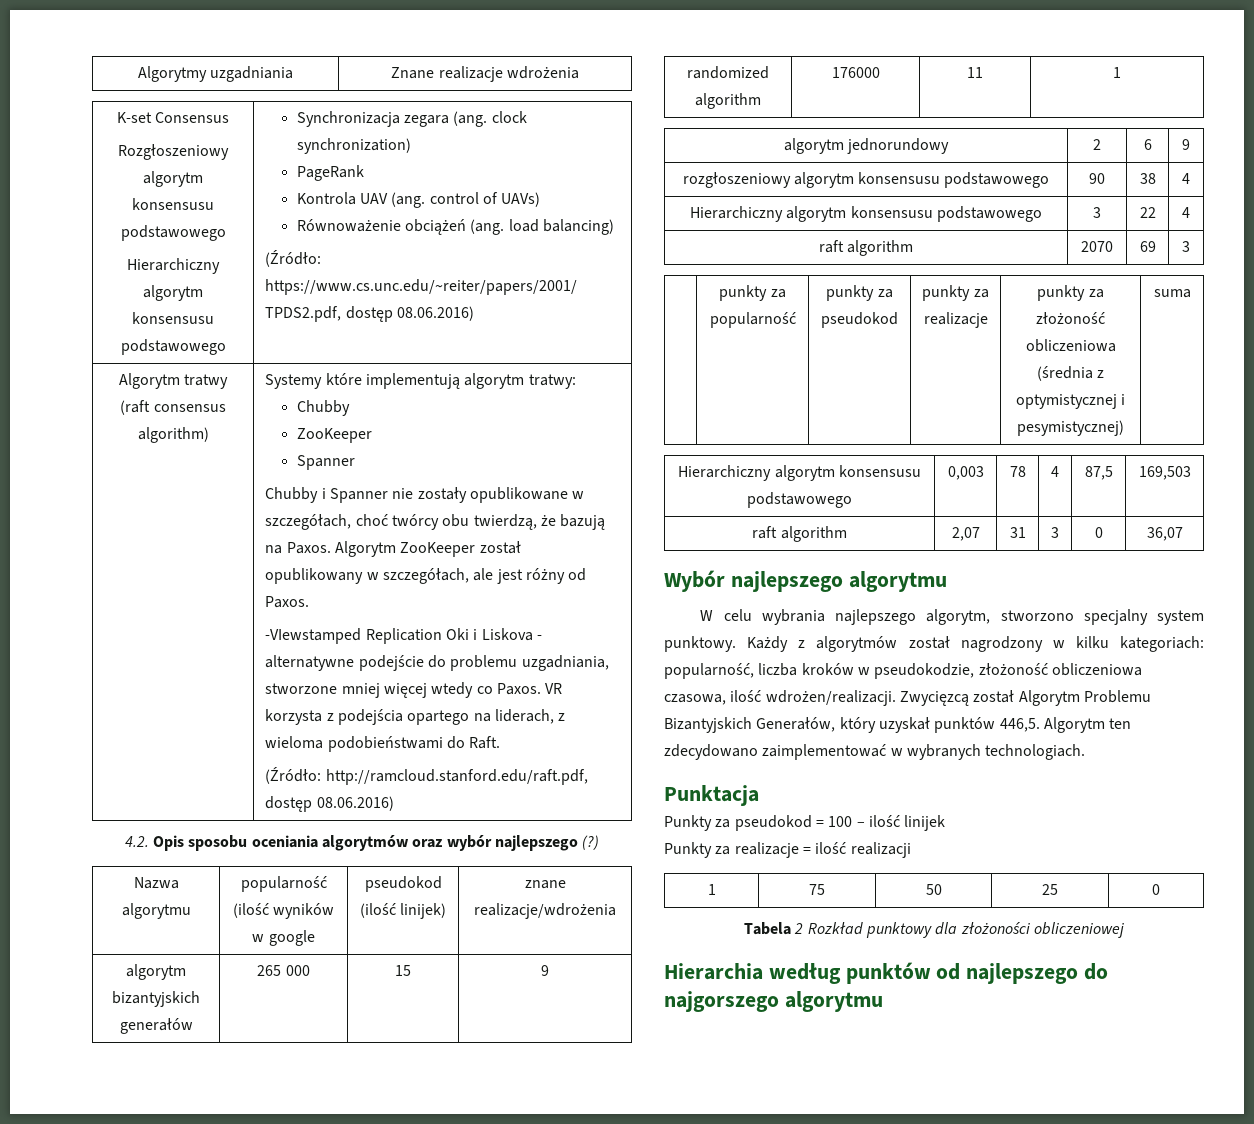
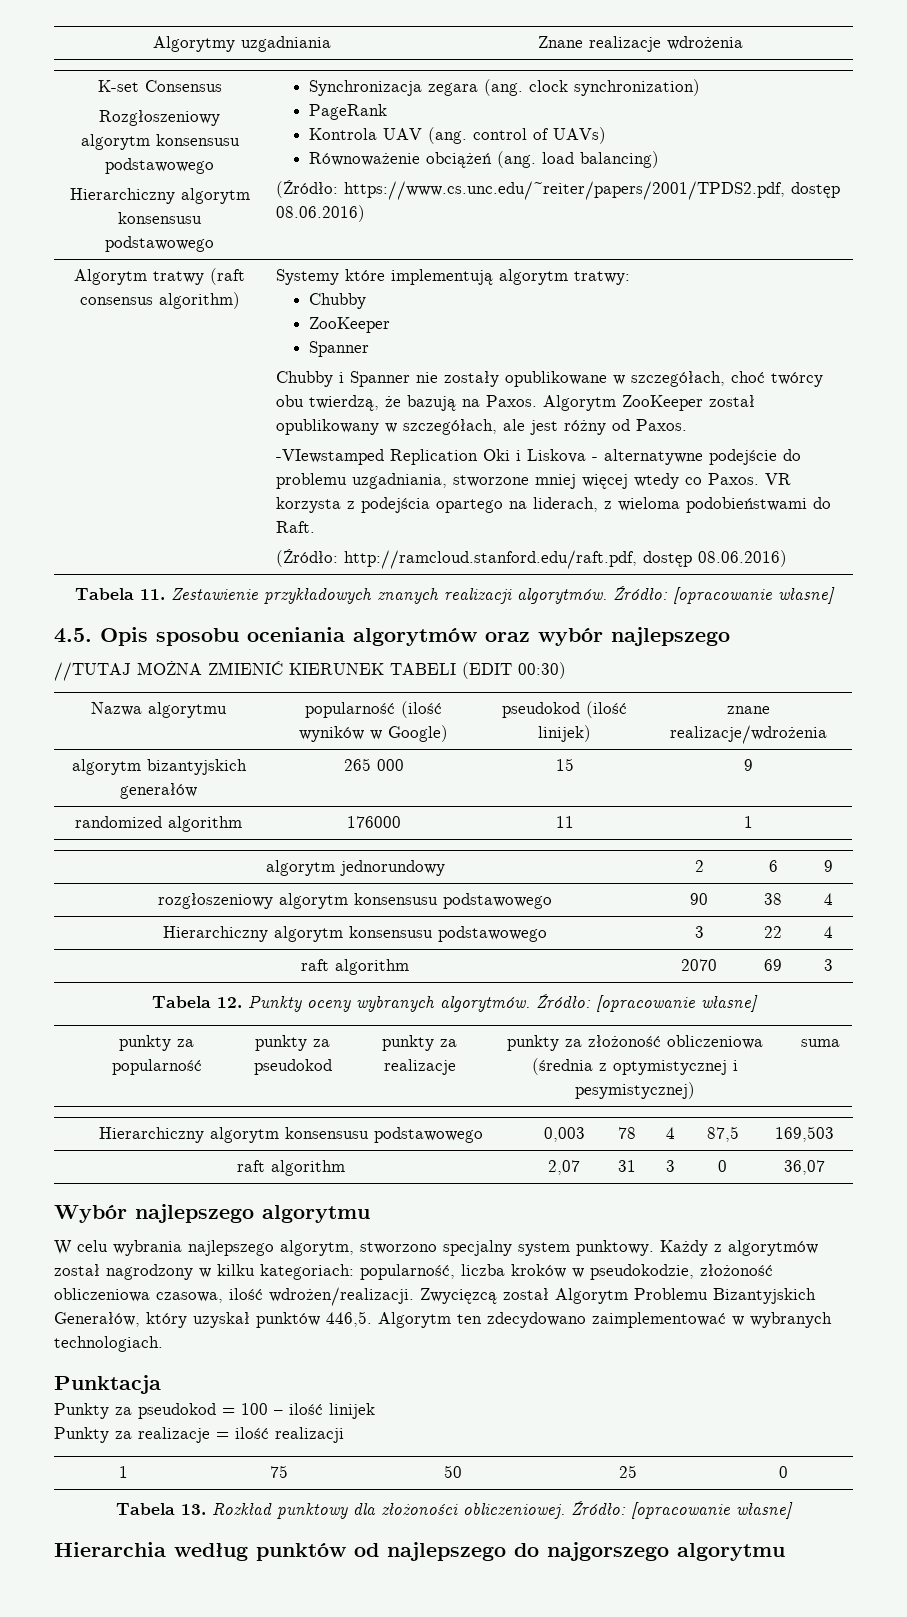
[124,836,149,847] 4.2. -> [74,586,835,604] [54,628,92,643] Tabela 11. Zestawienie przykładowych znanych realizacji algorytmów. Źródło: [opracowanie własne] // 4.5.
[582,835,600,850] (?) -> [54,661,566,681] // //TUTAJ MOŻNA ZMIENIĆ KIERUNEK TABELI (EDIT 00:30)
[268,930,315,946] google -> [387,725,448,742] Google)
(1190, 246) none -> [151,994,758,1012] // Tabela 12. Punkty oceny wybranych algorytmów. Źródło: [opracowanie własne]
[794,923,804,934] 2 -> [181,1504,206,1515] 13.
[1033,922,1124,938] obliczeniowej -> [463,1501,793,1519] obliczeniowej. Źródło: [opracowanie własne]

